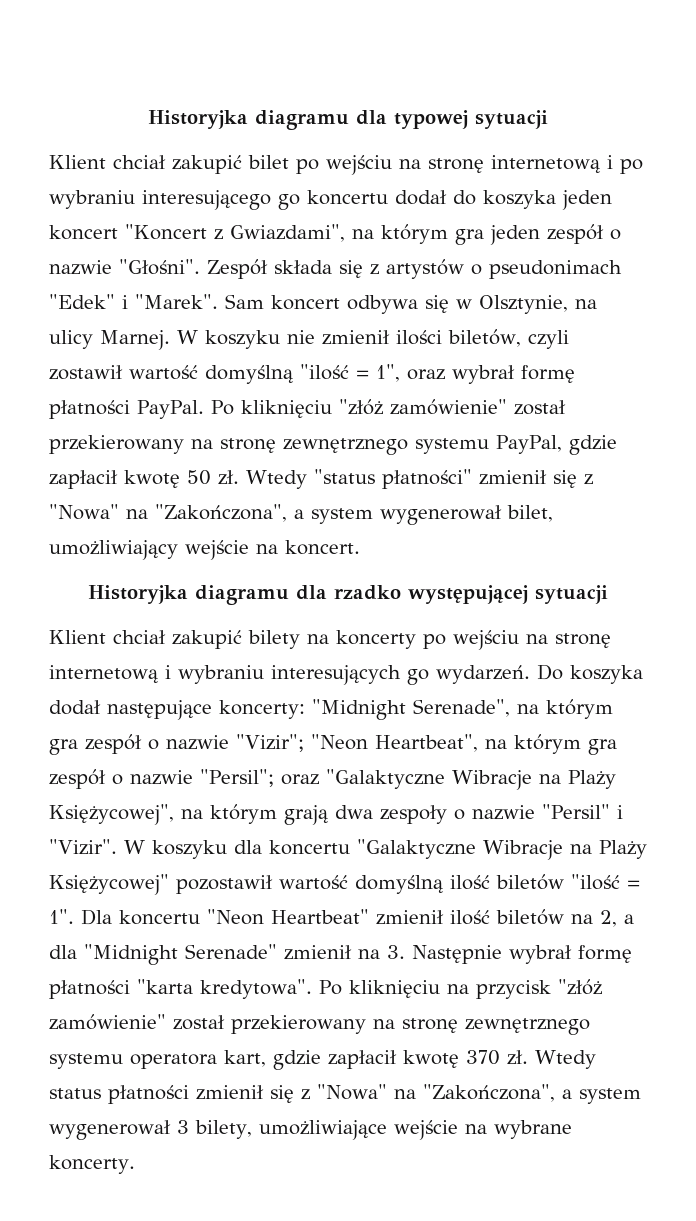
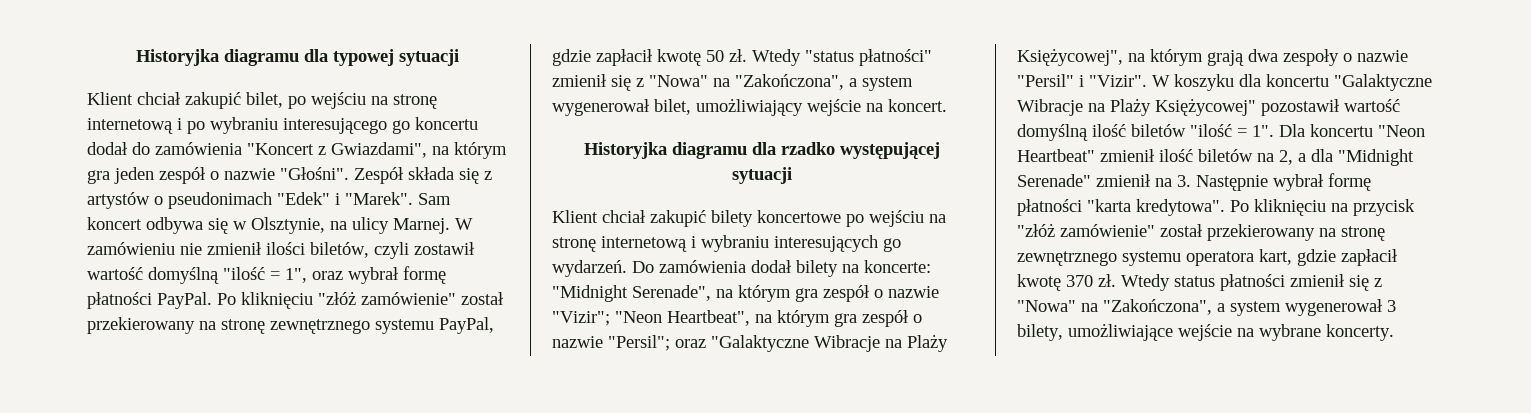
[248,155,289,169] bilet -> [246,92,283,108] bilet,
[483,190,612,210] [49,225,118,240] koszyka jeden koncert -> [155,142,242,155] zamówienia
[205,330,280,349] koszyku -> [87,242,175,255] zamówieniu
[307,630,416,649] na koncerty -> [757,210,841,223] koncertowe
[570,665,643,684] [49,700,305,720] koszyka dodał następujące koncerty: -> [659,260,931,277] zamówienia dodał bilety na koncerte:

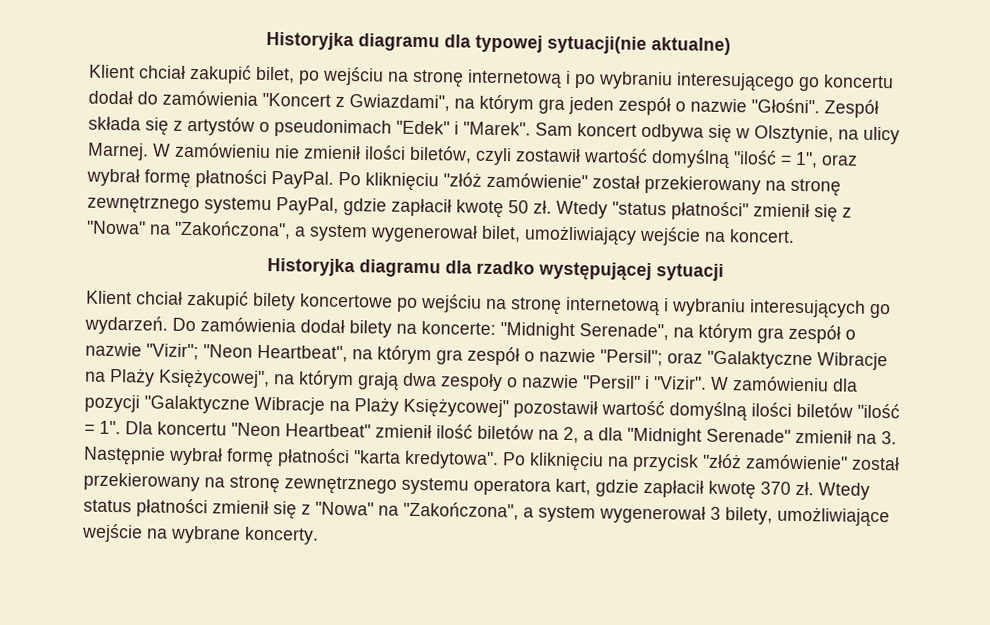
[398,49,459,66] sytuacji -> [547,35,731,56] sytuacji(nie aktualne)
[1174,74,1329,91] koszyku dla koncertu -> [733,376,858,392] [84,394,140,413] zamówieniu dla pozycji
[1092,124,1126,137] ilość -> [751,402,792,417] ilości

